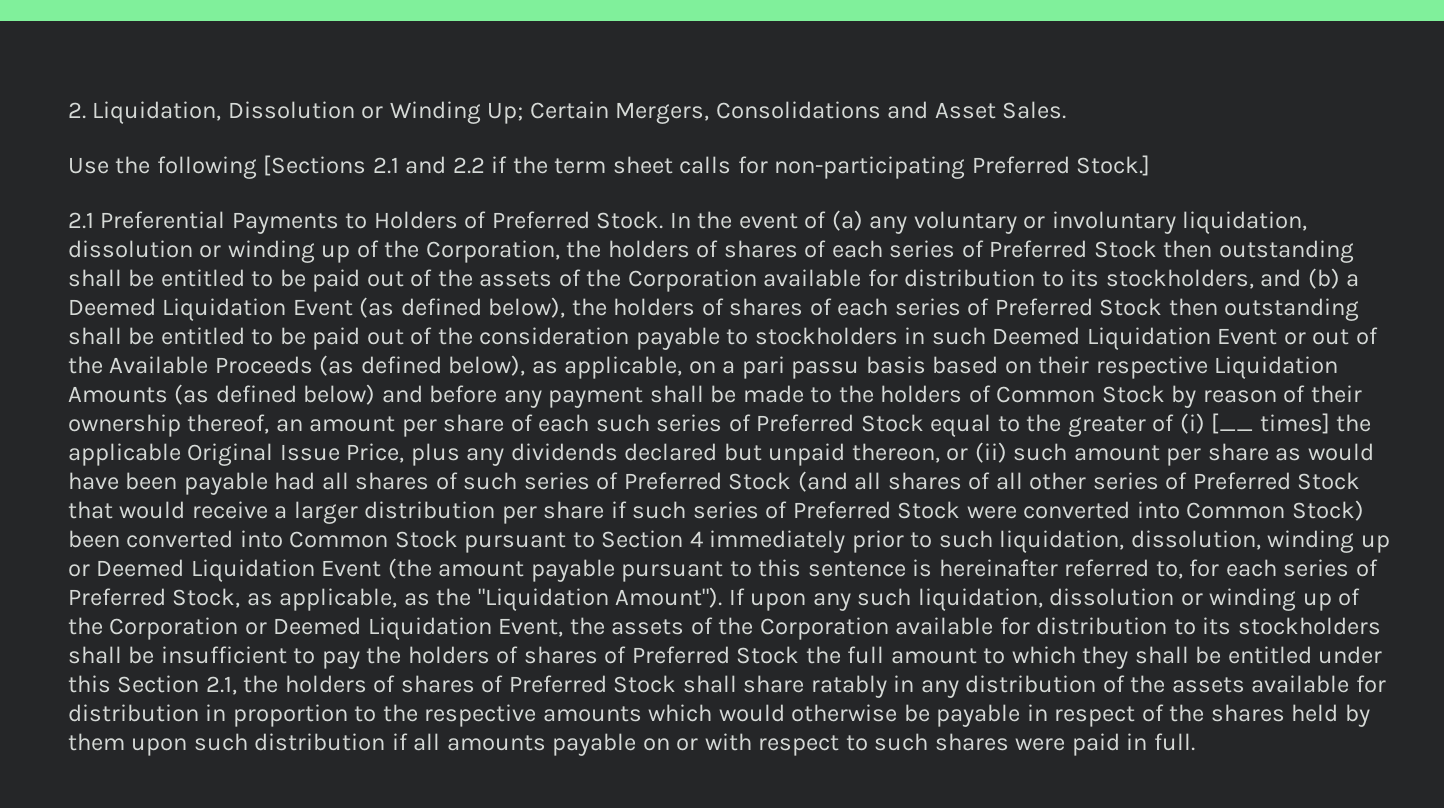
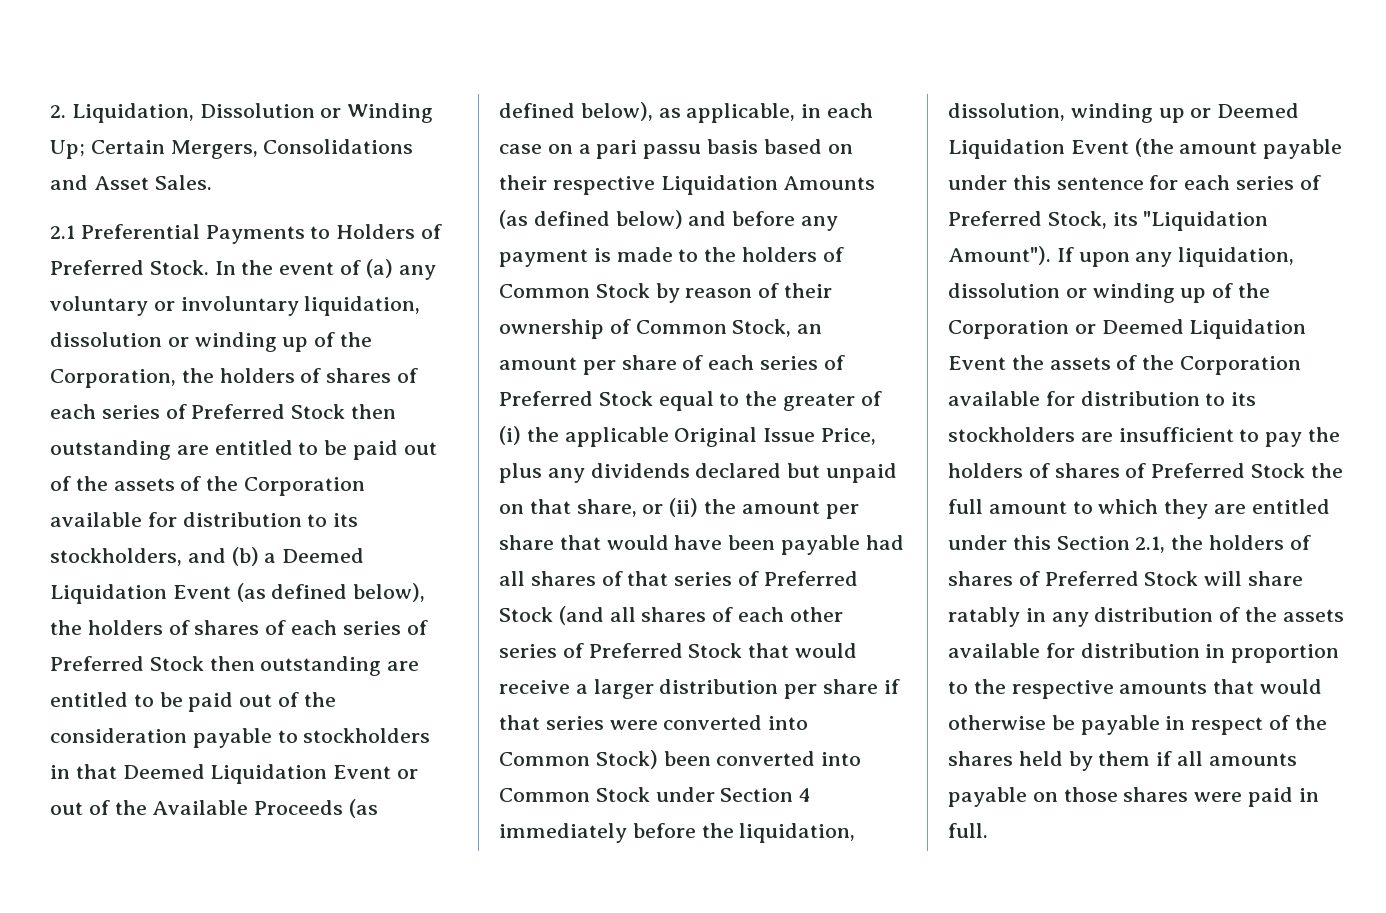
[68,155,1151,179] // Use the following [Sections 2.1 and 2.2 if the term sheet calls for non-participating Preferred Stock.] -> (212, 182) none
[68,269,155,287] shall be -> [176,445,209,455] are
[68,327,155,345] shall be -> [387,661,420,671] are
[931,327,986,345] such -> [75,764,117,779] that
(683, 367) none -> [801,103,874,118] [499,144,542,154] in each case
[649,385,737,403] shall be -> [593,248,611,262] is
[187,414,270,434] thereof, -> [609,319,792,337] of Common Stock,
[595,414,650,432] such -> (755, 362) none
[1211,413,1330,434] [__ times] -> (521, 435) none
[851,443,940,463] thereon, -> [499,499,637,517] on that share,
[1013,443,1302,466] such amount per share as -> [704,499,859,519] [499,535,601,550] the amount per share that
[463,472,518,490] such -> [627,571,669,586] that
[995,472,1023,490] all -> [738,607,785,622] each
[632,501,961,519] such series of Preferred Stock -> [499,715,604,730] that series
[464,532,595,553] pursuant to -> [655,787,715,802] under
[851,530,993,553] prior to such -> [632,823,734,838] before the
[621,559,1183,582] pursuant to this sentence is hereinafter referred to, -> [948,175,1144,190] under this sentence
[246,588,472,611] as applicable, as the -> [1112,212,1138,226] its
[857,588,912,606] such -> (1173, 259) none
[498,618,564,637] Event, -> [948,356,1006,370] Event
[68,646,155,664] shall be -> [1080,432,1113,442] are
[1134,646,1222,664] shall be -> [1214,504,1247,514] are
[682,675,737,693] shall -> [1204,571,1243,586] will
[648,704,713,722] which -> [1213,679,1255,694] that
[131,733,386,756] upon such distribution -> (1151, 758) none
[676,733,929,756] or with respect to such -> [1063,787,1118,802] those

